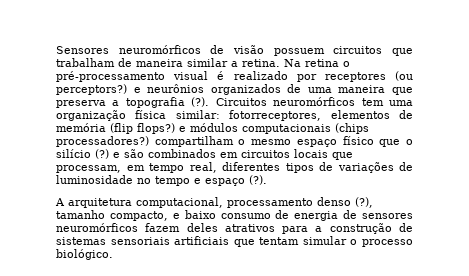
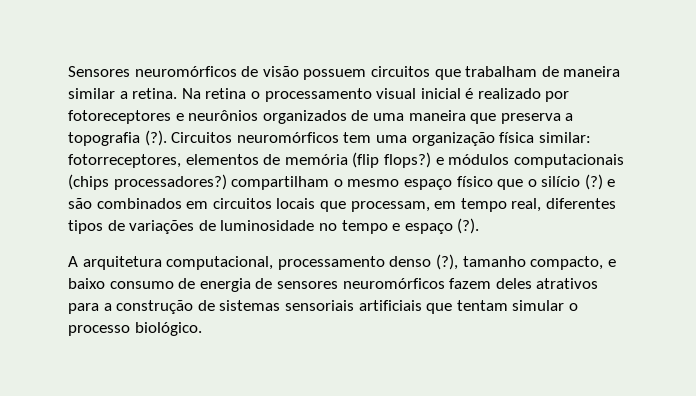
[56,71,413,82] [56,84,127,95] pré-processamento visual é realizado por receptores (ou perceptors?) -> [264,88,570,102] [68,110,171,124] processamento visual inicial é realizado por fotoreceptores

